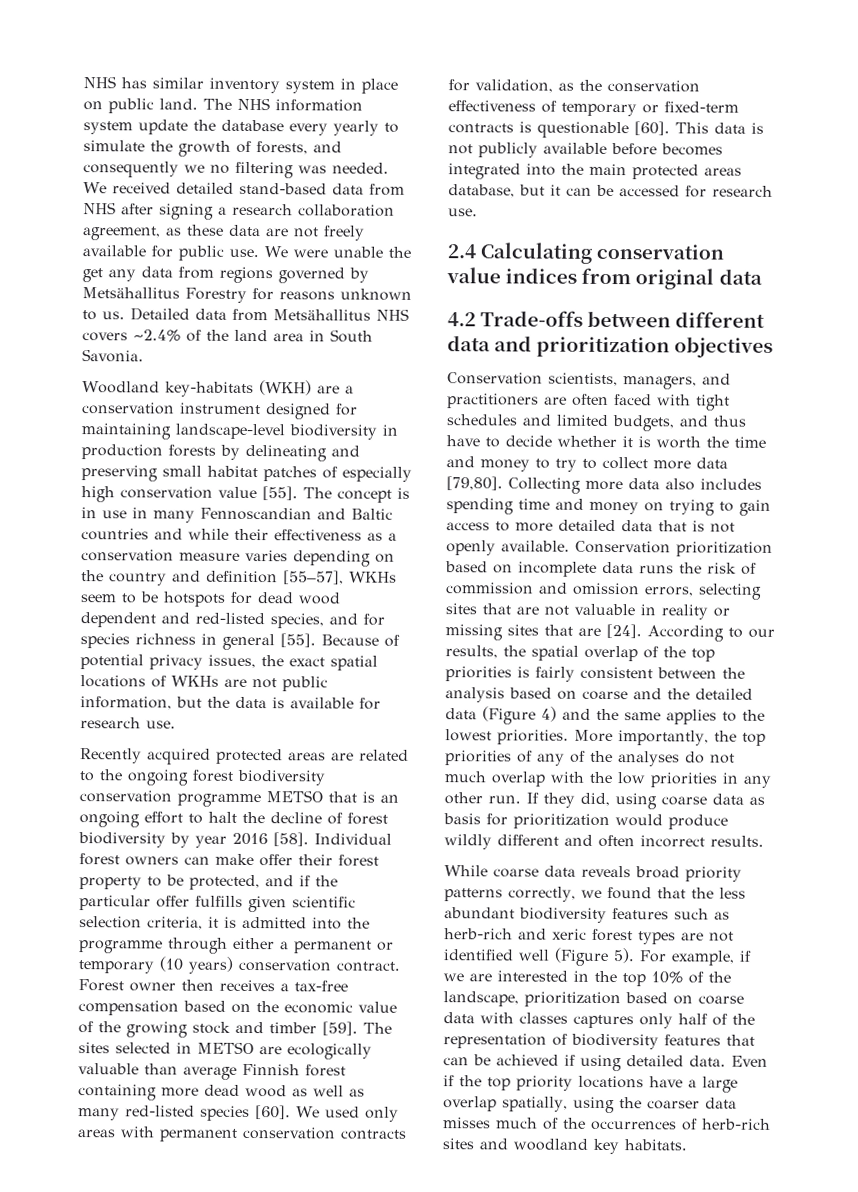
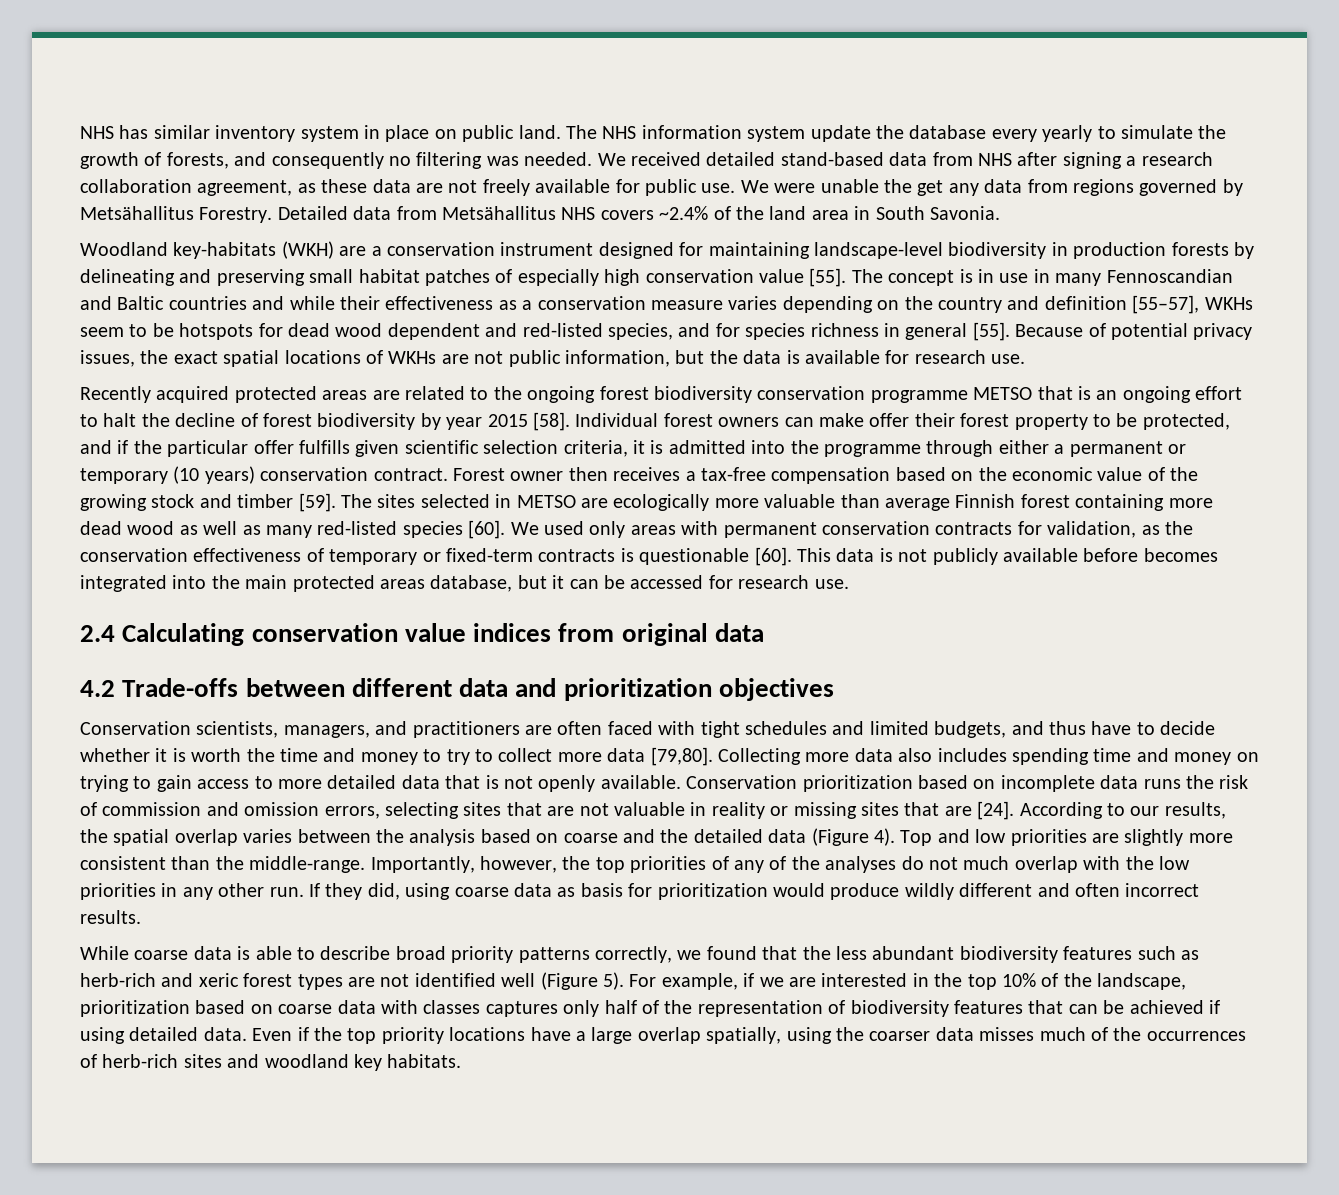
[184,164,205,173] we -> (384, 160) none
[185,287,412,303] [82,310,125,321] Forestry for reasons unknown to us. -> [199,207,273,223] Forestry.
[232,832,268,846] 2016 -> [487,414,528,427] 2015
(372, 1051) none -> [714,498,759,508] more
[643,646,715,662] [445,666,653,682] of the top priorities is fairly consistent -> [243,829,293,843] varies
[541,706,765,725] [445,729,709,746] 4) and the same applies to the lowest priorities. More importantly, -> [873,828,1233,846] [80,856,557,873] 4). Top and low priorities are slightly more consistent than the middle-range. Importantly, however,
[581,865,631,878] reveals -> [237,946,391,960] is able to describe

